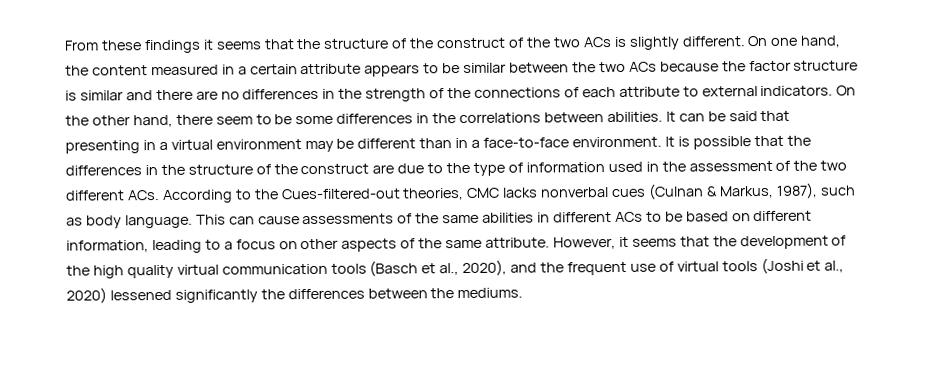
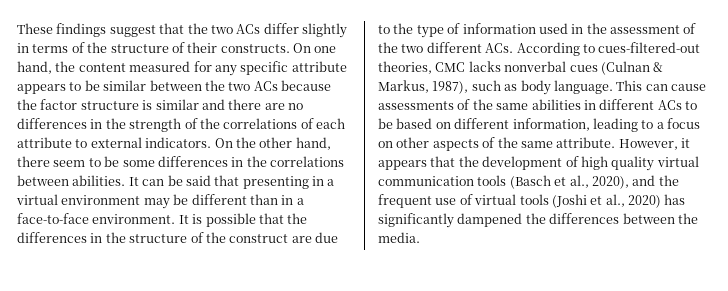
[64,36,746,54] From these findings it seems that the structure of the construct of the two ACs is slightly different. -> [17,23,347,38] [17,42,290,53] These findings suggest that the two ACs differ slightly in terms of the structure of their constructs.
[221,64,298,75] in a certain -> [193,61,289,76] for any specific
[473,87,561,98] connections -> [223,118,298,129] correlations
[253,188,401,200] the Cues-filtered-out -> [598,42,701,53] cues-filtered-out
[631,238,677,247] seems -> [378,160,427,170] appears
[66,265,90,276] the -> (579, 161) none
[109,289,258,303] lessened significantly -> [664,194,686,205] [378,213,523,228] has significantly dampened
[457,287,524,299] mediums. -> [378,232,420,243] media.

